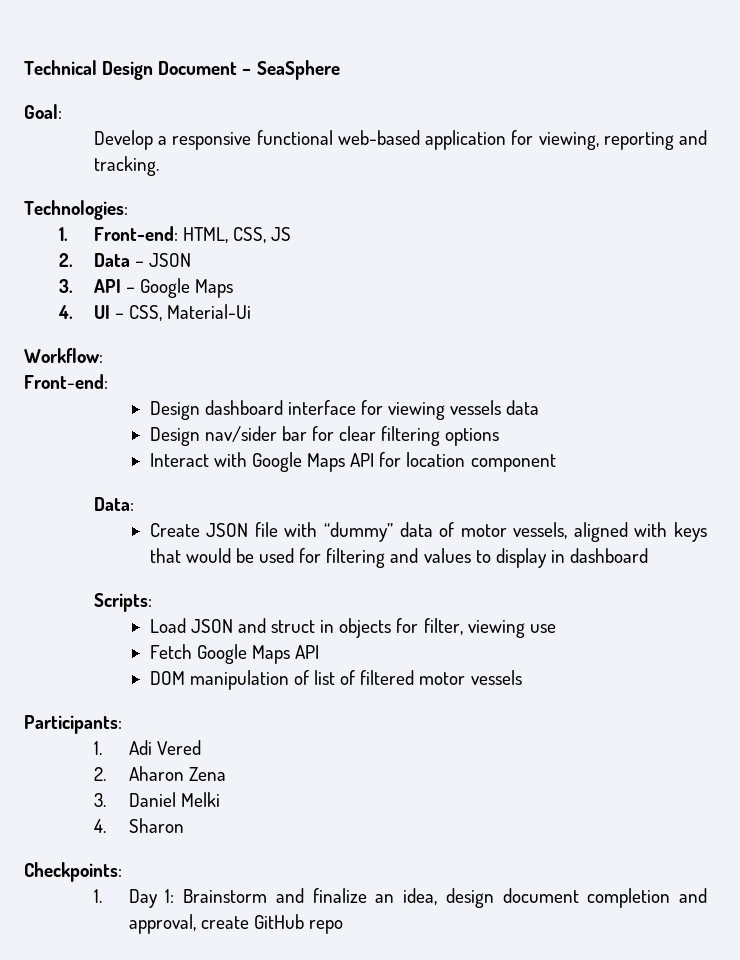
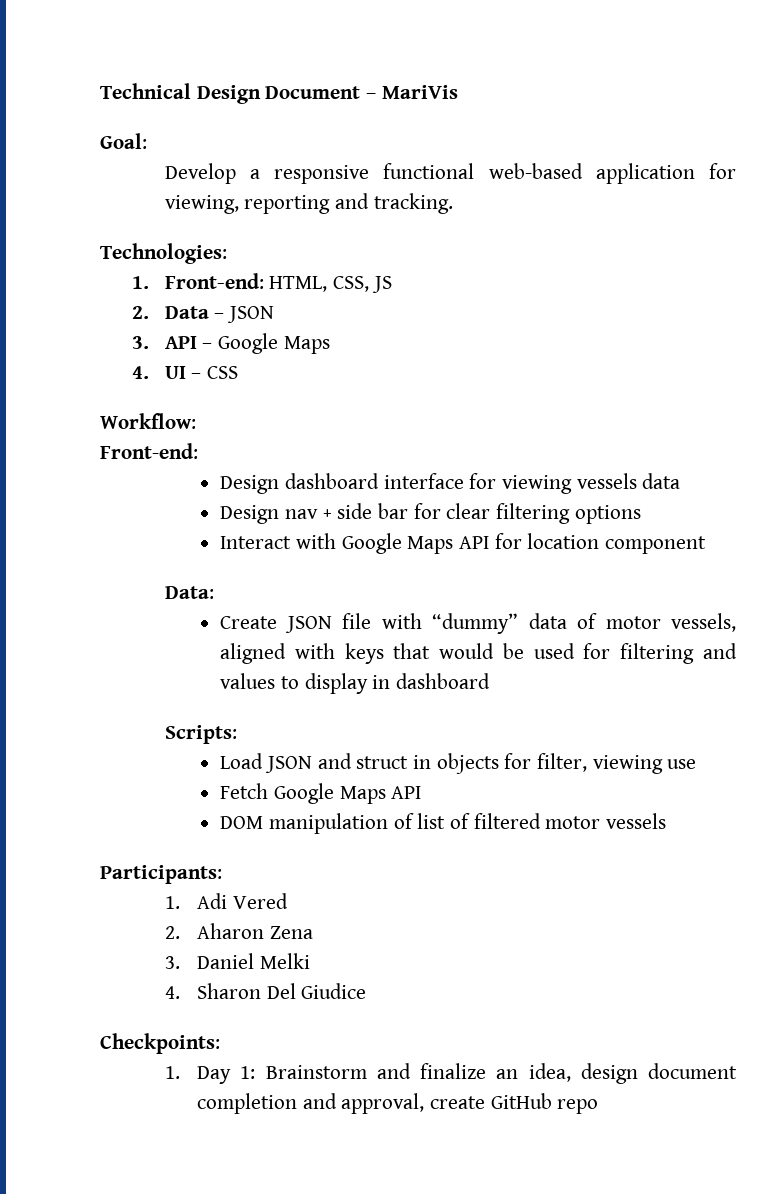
[256,60,340,80] SeaSphere -> [381,85,458,99] MariVis
[129,304,252,321] CSS, Material-Ui -> [207,366,239,379] CSS
[204,426,277,442] nav/sider -> [284,503,373,519] nav + side
(184, 825) none -> [266,983,367,999] Del Giudice

